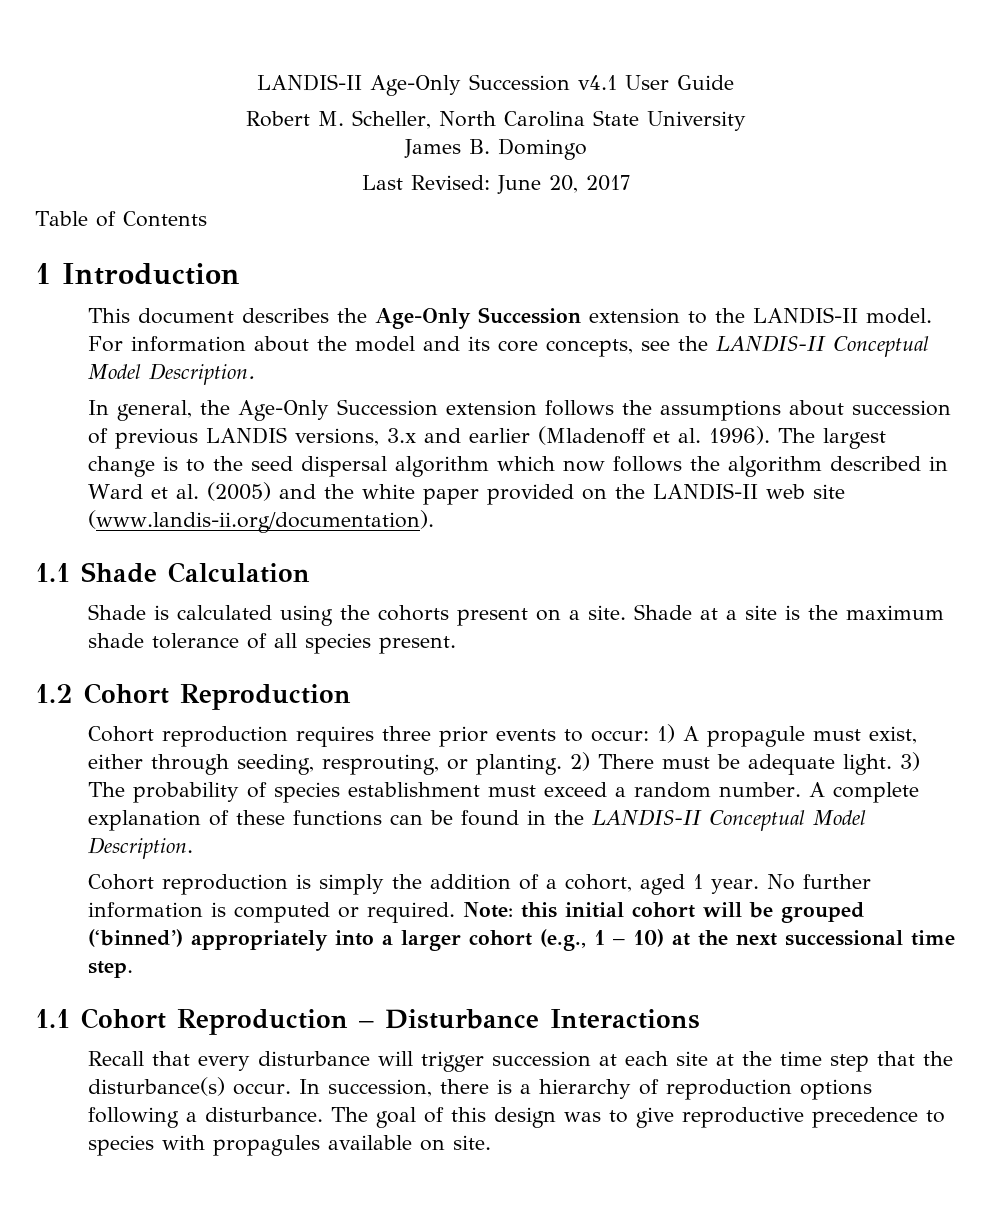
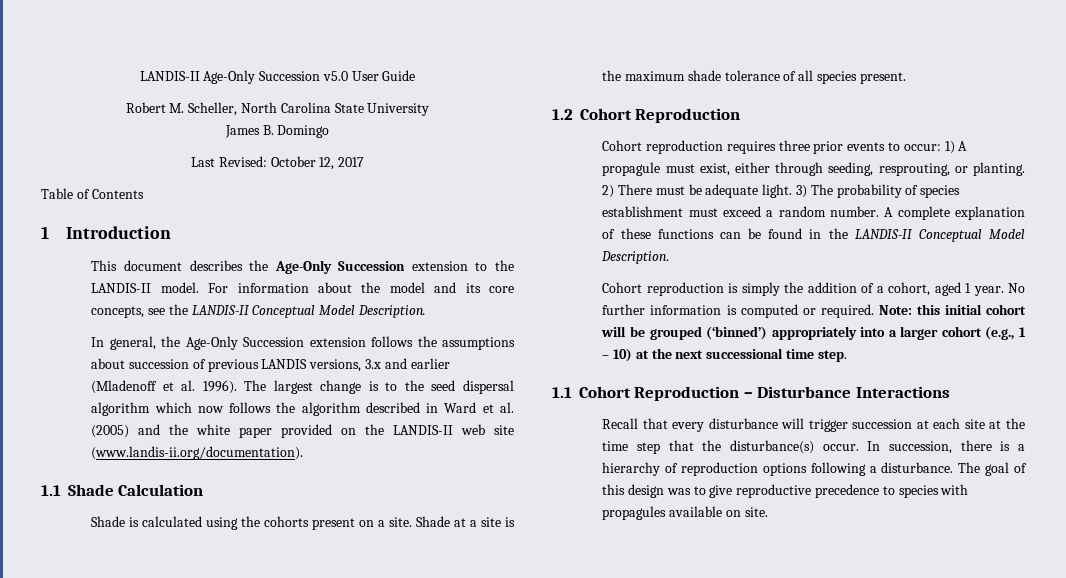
[578,75,617,90] v4.1 -> [322,71,348,81] v5.0
[496,175,578,194] June 20, -> [270,156,335,170] October 12,

